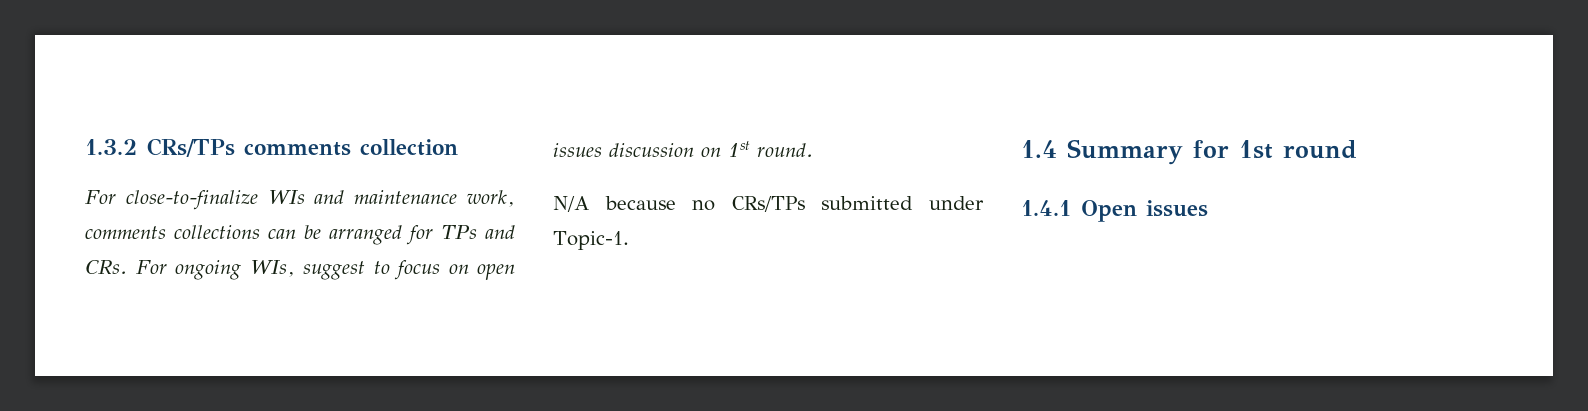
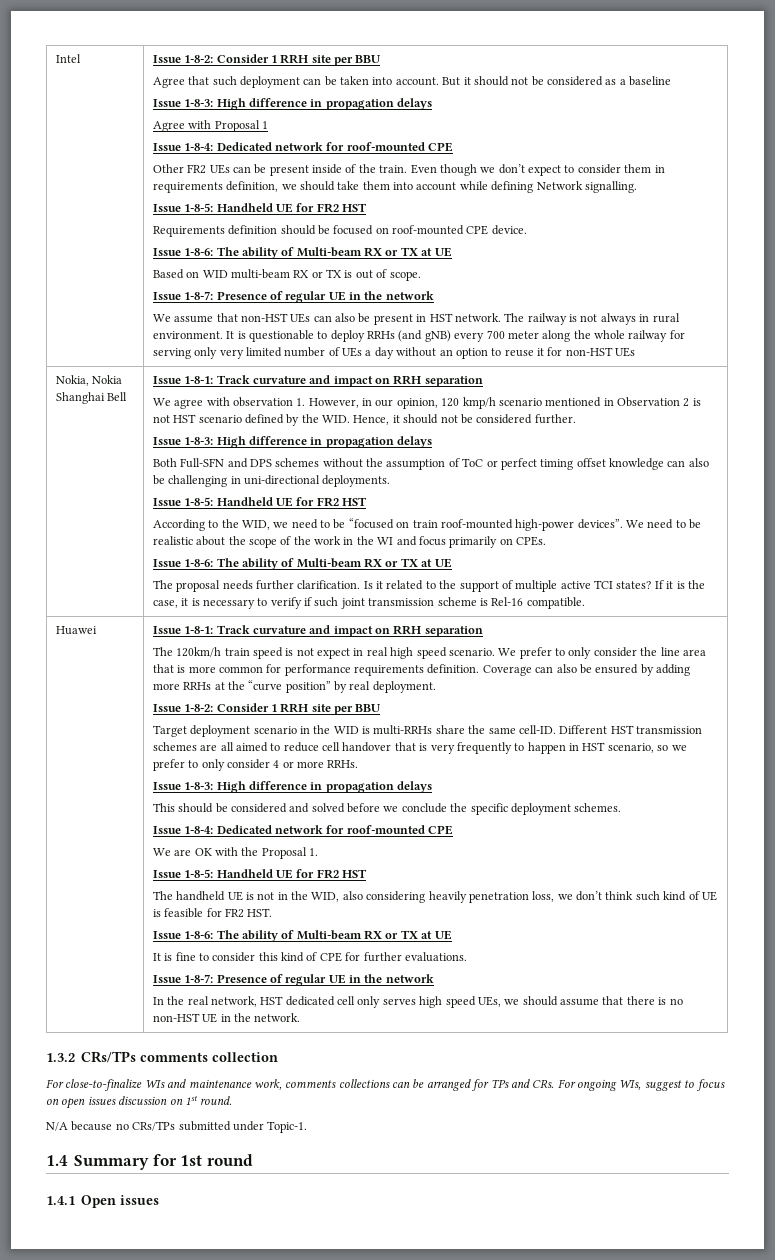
(85, 147) none -> [55,54,81,63] [152,54,382,66] [152,76,672,88] [152,98,433,110] [152,120,268,132] [152,142,454,152] [152,164,665,176] [152,181,637,193] [152,203,368,213] [152,225,527,237] [152,247,452,259] [152,269,421,281] [152,291,434,303] [152,313,680,325] [152,330,685,342] [152,347,636,359] [55,375,123,386] [55,392,128,404] [152,375,483,387] [152,397,701,409] [152,414,576,426] [152,436,433,448] [152,458,709,470] [152,475,391,487] [152,497,368,507] [152,518,702,531] [152,536,547,548] [152,558,452,570] [152,580,705,592] [152,597,585,609] [55,626,97,635] [152,625,483,637] [152,647,706,659] [152,664,691,676] [152,680,436,693] [152,703,382,715] [152,725,703,737] [152,742,687,754] [152,759,359,771] [152,781,433,793] [152,803,622,815] [152,825,454,835] [152,847,319,859] [152,869,368,879] [152,891,717,903] [152,908,273,918] [152,930,452,942] [152,952,467,962] [152,974,434,986] [152,996,683,1008] [152,1013,301,1023] Intel | Issue 1-8-2: Consider 1 RRH site per BBU // Agree that such deployment can be taken into account. But it should not be considered as a baseline // Issue 1-8-3: High difference in propagation delays // Agree with Proposal 1 // Issue 1-8-4: Dedicated network for roof-mounted CPE // Other FR2 UEs can be present inside of the train. Even though we don’t expect to consider them in requirements definition, we should take them into account while defining Network signalling. // Issue 1-8-5: Handheld UE for FR2 HST // Requirements definition should be focused on roof-mounted CPE device. // Issue 1-8-6: The ability of Multi-beam RX or TX at UE // Based on WID multi-beam RX or TX is out of scope. // Issue 1-8-7: Presence of regular UE in the network // We assume that non-HST UEs can also be present in HST network. The railway is not always in rural environment. It is questionable to deploy RRHs (and gNB) every 700 meter along the whole railway for serving only very limited number of UEs a day without an option to reuse it for non-HST UEs // Nokia, Nokia Shanghai Bell | Issue 1-8-1: Track curvature and impact on RRH separation // We agree with observation 1. However, in our opinion, 120 kmp/h scenario mentioned in Observation 2 is not HST scenario defined by the WID. Hence, it should not be considered further. // Issue 1-8-3: High difference in propagation delays // Both Full-SFN and DPS schemes without the assumption of ToC or perfect timing offset knowledge can also be challenging in uni-directional deployments. // Issue 1-8-5: Handheld UE for FR2 HST // According to the WID, we need to be “focused on train roof-mounted high-power devices”. We need to be realistic about the scope of the work in the WI and focus primarily on CPEs. // Issue 1-8-6: The ability of Multi-beam RX or TX at UE // The proposal needs further clarification. Is it related to the support of multiple active TCI states? If it is the case, it is necessary to verify if such joint transmission scheme is Rel-16 compatible. // Huawei | Issue 1-8-1: Track curvature and impact on RRH separation // The 120km/h train speed is not expect in real high speed scenario. We prefer to only consider the line area that is more common for performance requirements definition. Coverage can also be ensured by adding more RRHs at the “curve position” by real deployment. // Issue 1-8-2: Consider 1 RRH site per BBU // Target deployment scenario in the WID is multi-RRHs share the same cell-ID. Different HST transmission schemes are all aimed to reduce cell handover that is very frequently to happen in HST scenario, so we prefer to only consider 4 or more RRHs. // Issue 1-8-3: High difference in propagation delays // This should be considered and solved before we conclude the specific deployment schemes. // Issue 1-8-4: Dedicated network for roof-mounted CPE // We are OK with the Proposal 1. // Issue 1-8-5: Handheld UE for FR2 HST // The handheld UE is not in the WID, also considering heavily penetration loss, we don’t think such kind of UE is feasible for FR2 HST. // Issue 1-8-6: The ability of Multi-beam RX or TX at UE // It is fine to consider this kind of CPE for further evaluations. // Issue 1-8-7: Presence of regular UE in the network // In the real network, HST dedicated cell only serves high speed UEs, we should assume that there is no non-HST UE in the network. //

